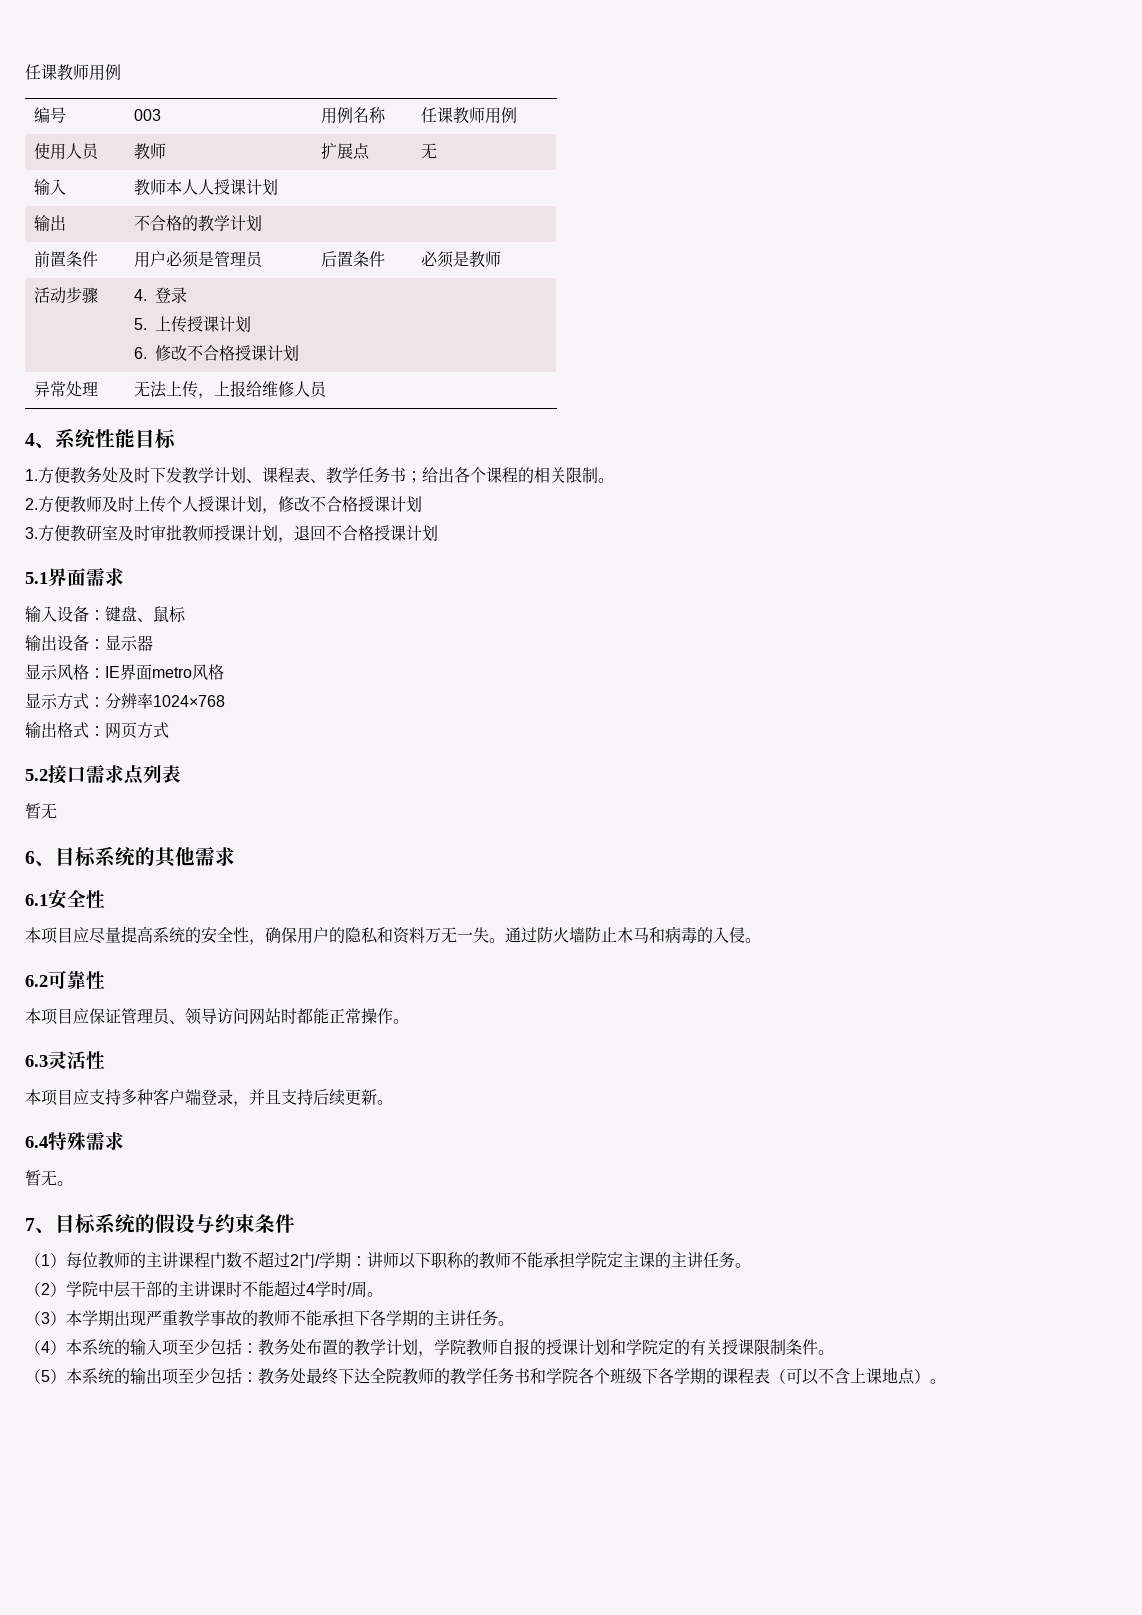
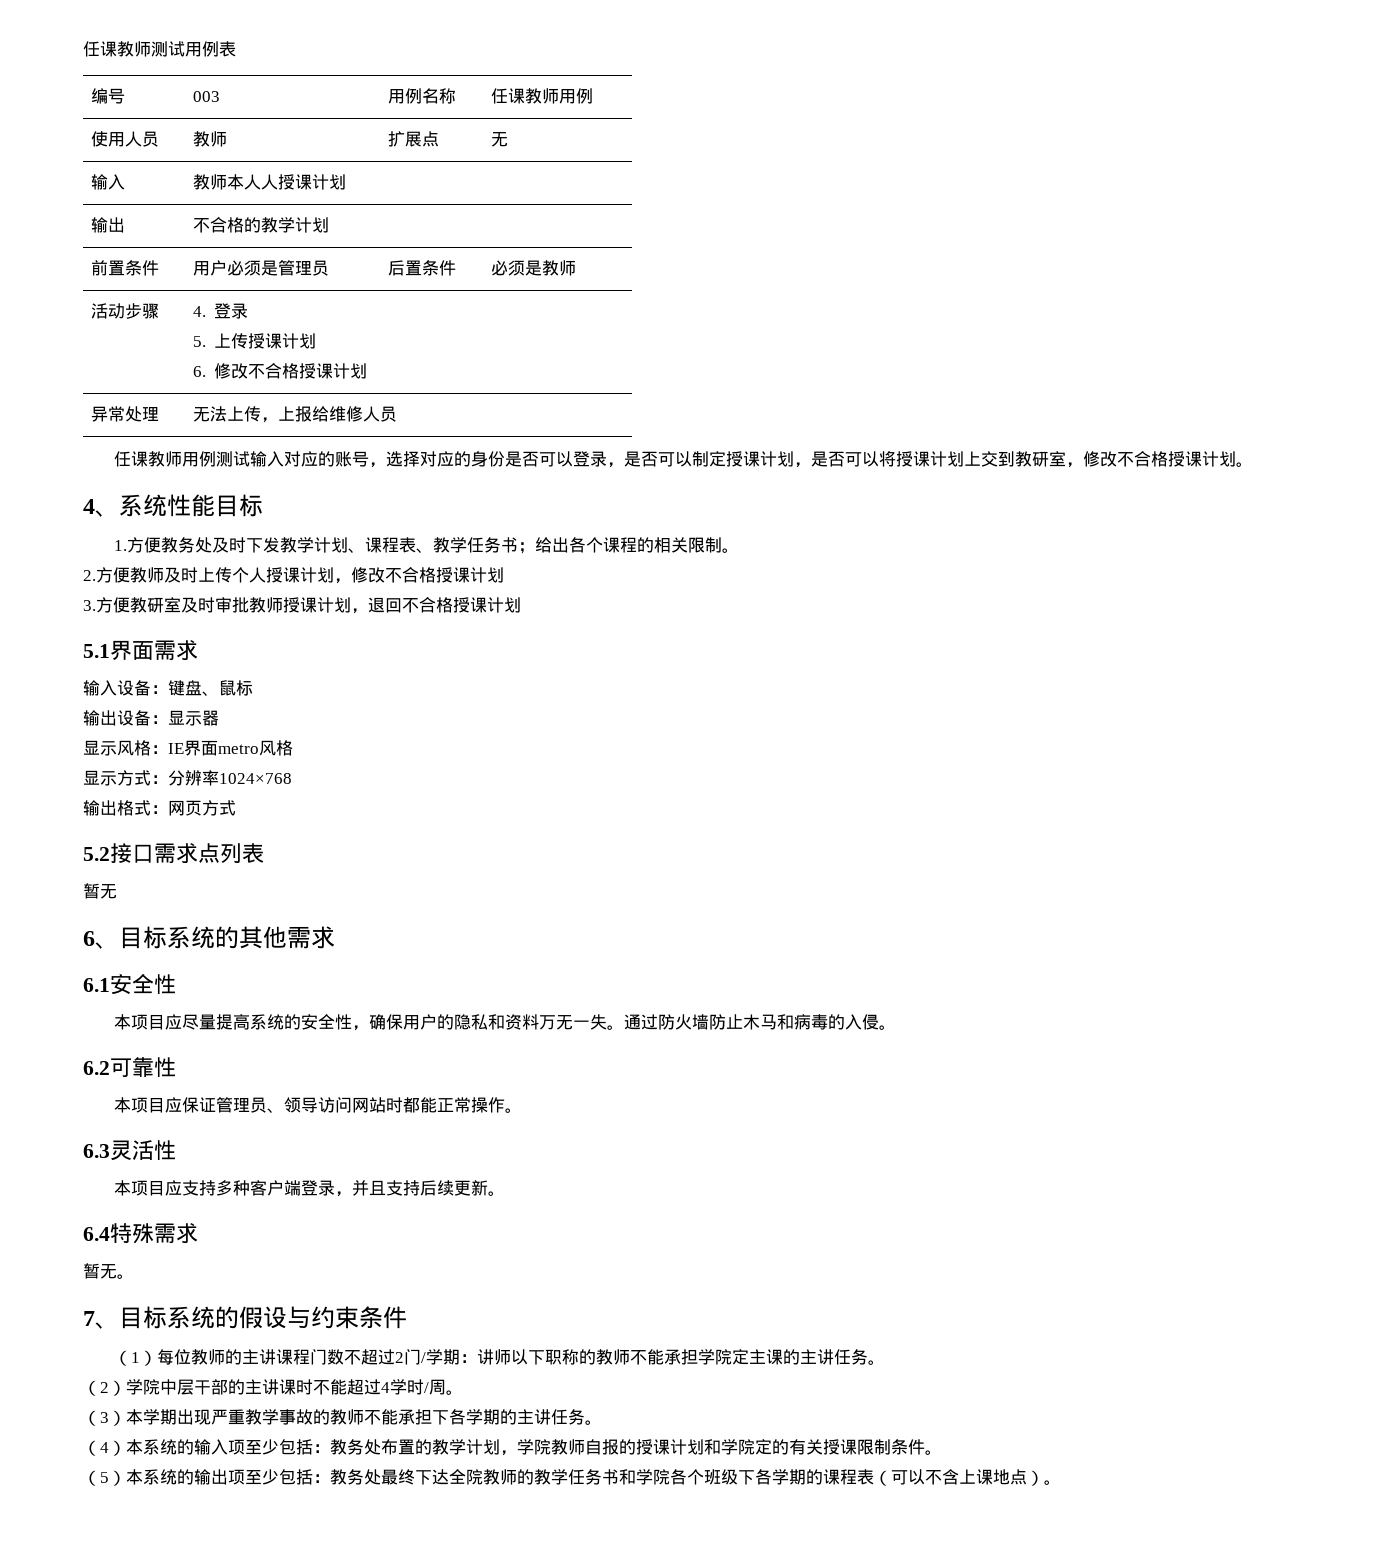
[25,64,121,81] 任课教师用例 -> [83,41,236,57] 任课教师测试用例表
(328, 389) none -> [114,451,1254,468] // 任课教师用例测试输入对应的账号，选择对应的身份是否可以登录，是否可以制定授课计划，是否可以将授课计划上交到教研室，修改不合格授课计划。

